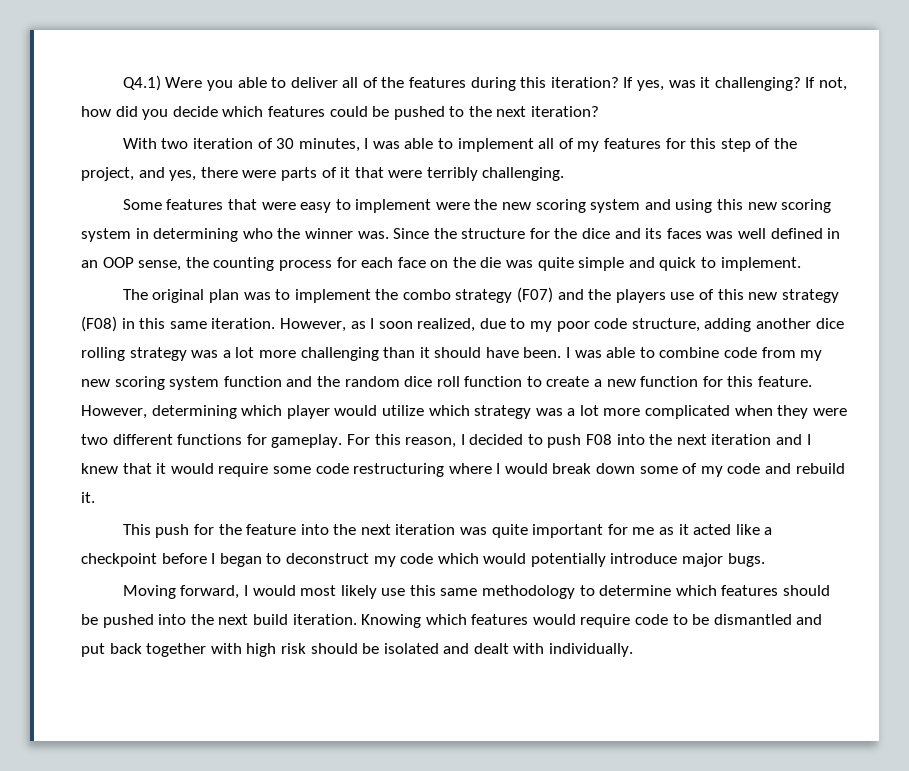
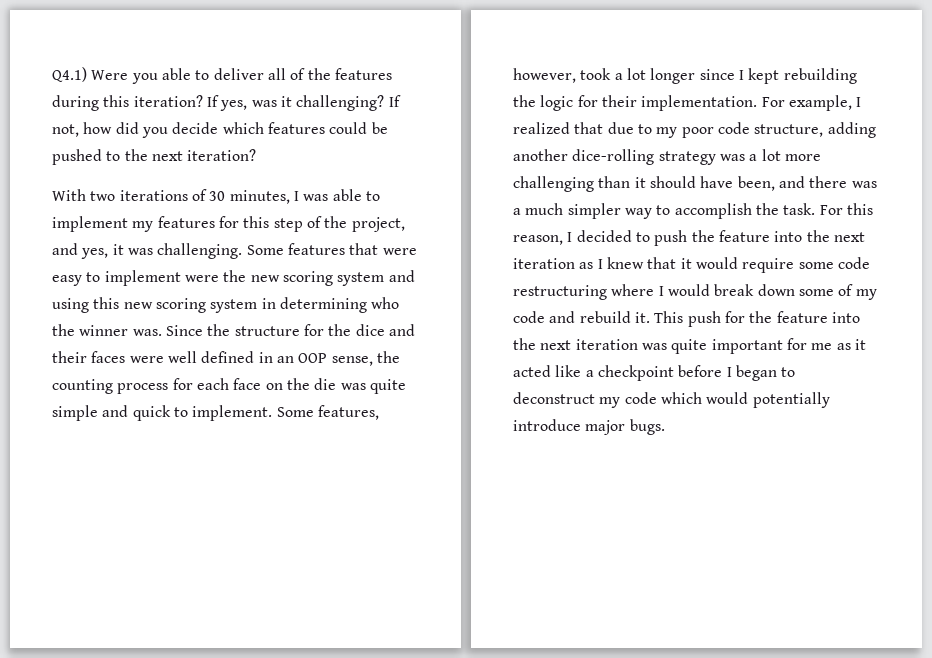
[192,138,253,149] iteration -> [119,190,188,201] iterations
[538,138,574,149] all of -> (128, 224) none
[200,167,478,181] there were parts of it that were terribly -> [112,244,153,255] it was
(565, 174) // -> (243, 251) none
[645,228,734,239] its faces was -> [52,351,164,363] their faces were
[122,287,839,303] [81,316,476,332] // The original plan was to implement the combo strategy (F07) and the players use of this new strategy (F08) in this same iteration. However, as I soon realized, -> [276,405,379,420] [513,68,857,84] [513,95,862,111] [513,122,604,134] Some features, however, took a lot longer since I kept rebuilding the logic for their implementation. For example, I realized that
[815,318,844,329] [81,347,125,361] dice rolling -> [572,149,655,165] dice-rolling
[523,347,823,361] [81,376,813,390] [81,405,847,419] [81,434,343,448] been. I was able to combine code from my new scoring system function and the random dice roll function to create a new function for this feature. However, determining which player would utilize which strategy was a lot more complicated when they were two different functions for gameplay. -> [737,176,877,191] [513,203,816,219] been, and there was a much simpler way to accomplish the task.
[586,434,803,445] F08 into the next iteration and -> [691,230,865,242] [513,258,594,269] the feature into the next iteration as
(95, 497) // -> (650, 317) none
[122,585,830,599] [81,614,823,628] [81,643,634,657] // Moving forward, I would most likely use this same methodology to determine which features should be pushed into the next build iteration. Knowing which features would require code to be dismantled and put back together with high risk should be isolated and dealt with individually. -> (665, 427) none

